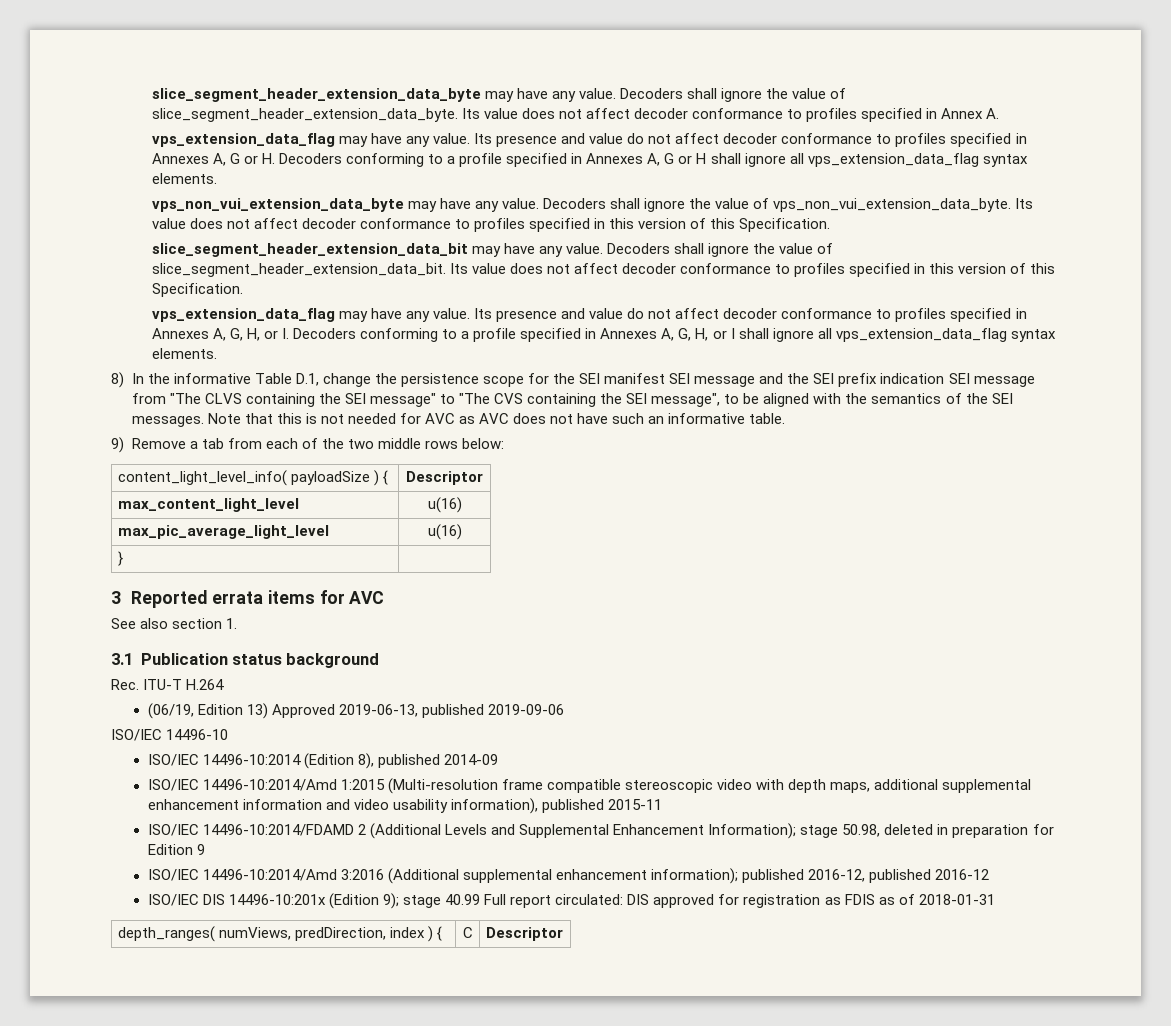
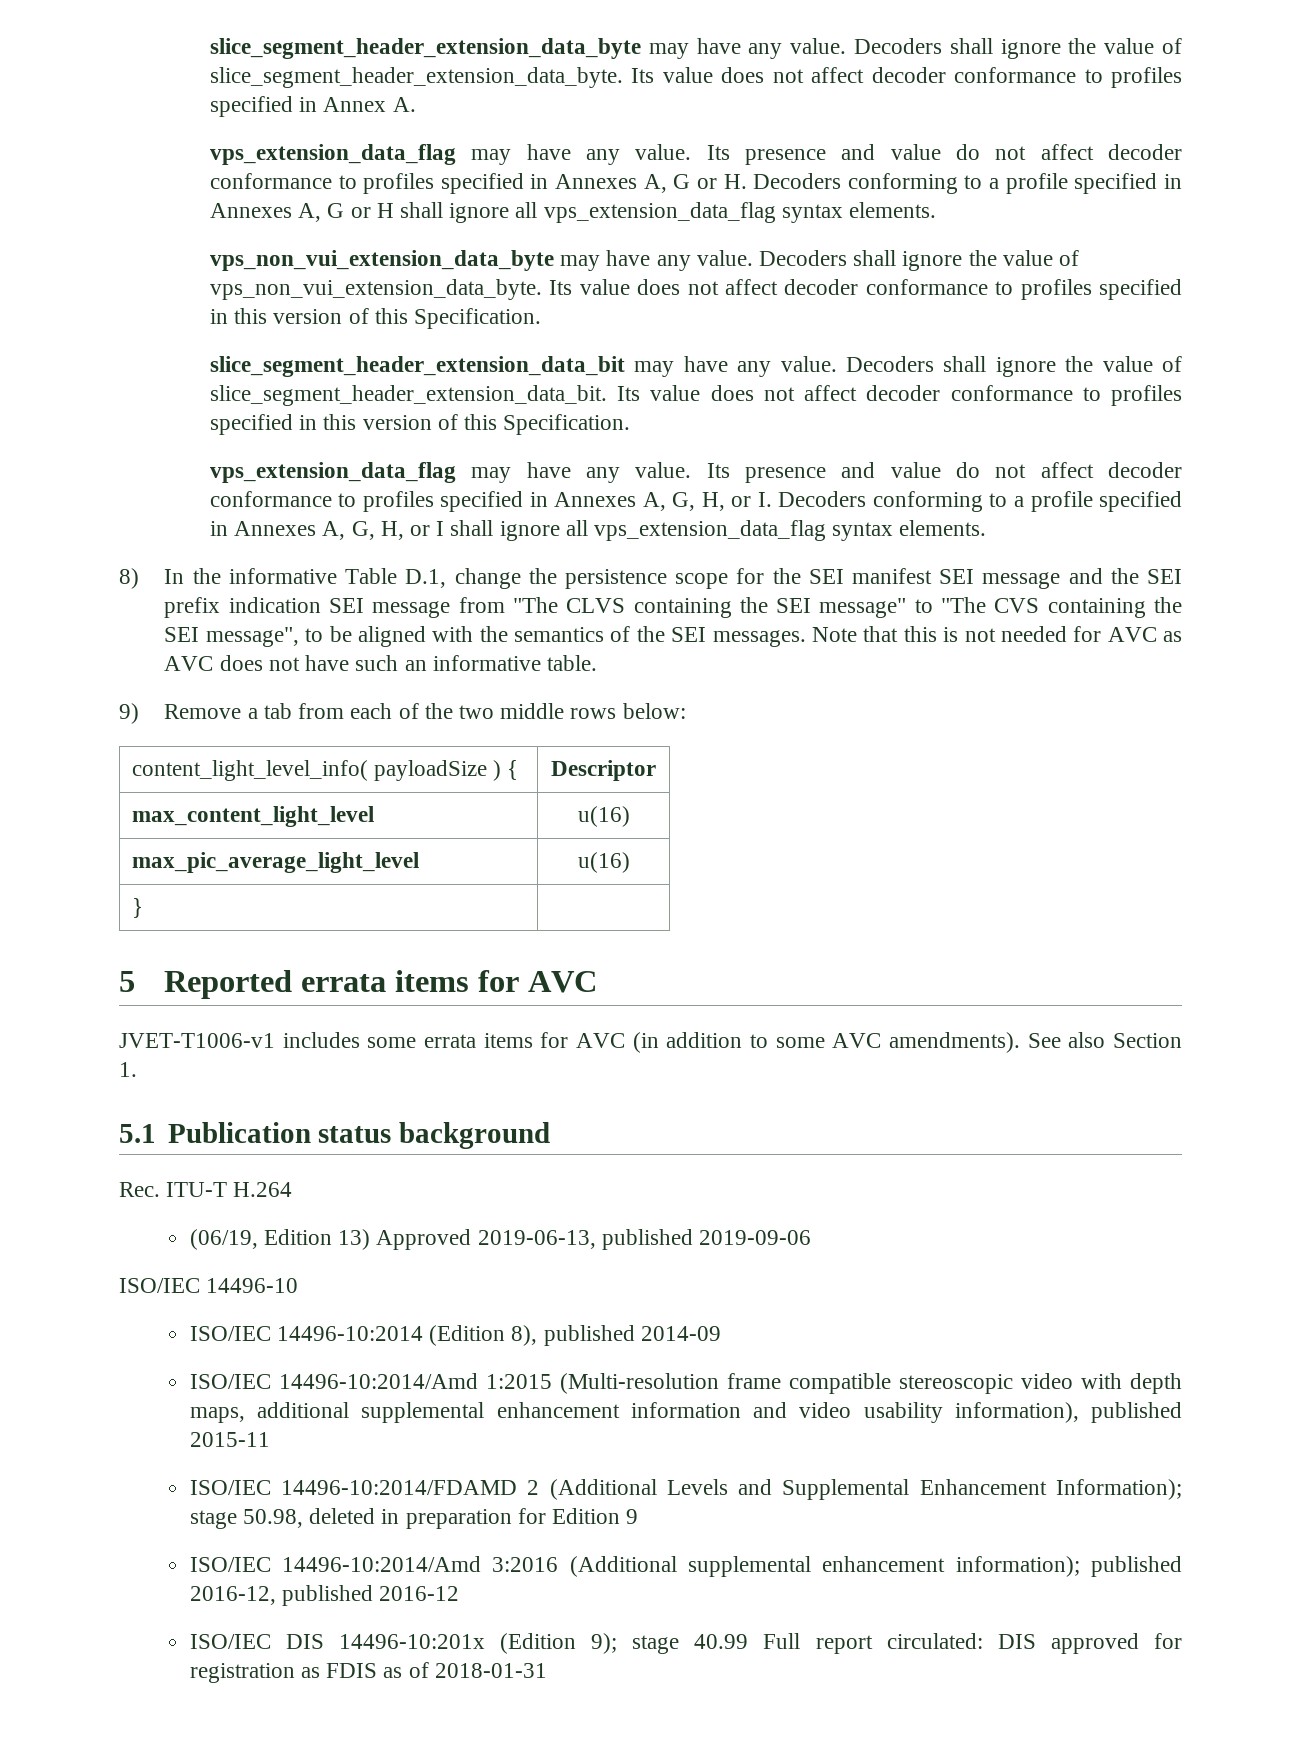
[111,591,121,604] 3 -> [119,971,135,992] 5
(385, 597) none -> [119,1032,1020,1053] JVET-T1006-v1 includes some errata items for AVC (in addition to some AVC amendments).
[172,618,223,629] section -> [1112,1033,1182,1048] Section
[111,653,133,665] 3.1 -> [119,1124,156,1143] 5.1
[117,926,442,942] [462,927,473,938] [485,927,563,941] // depth_ranges( numViews, predDirection, index ) { | C | Descriptor -> (547, 1670) none

